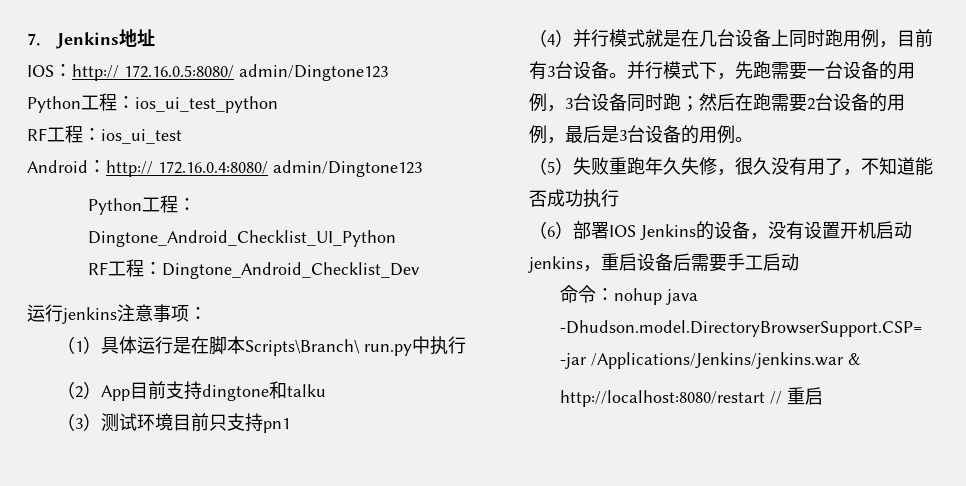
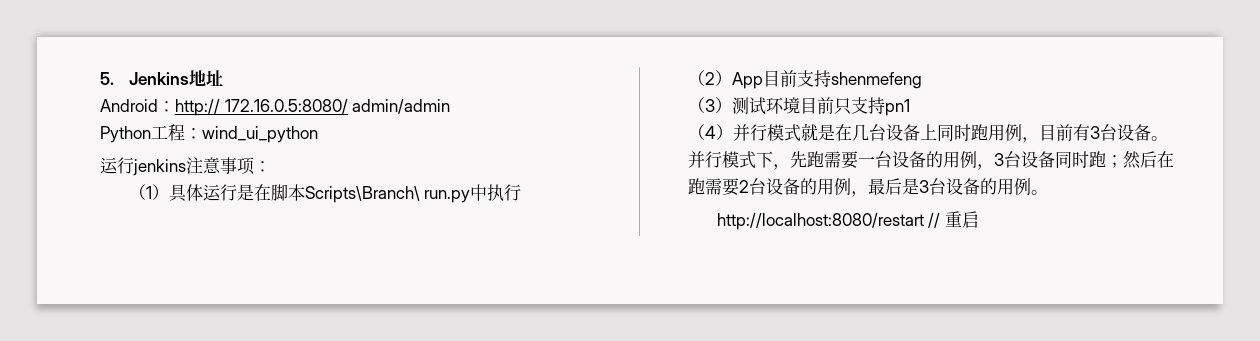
[27,33,40,46] 7. -> [100,72,114,85] 5.
[27,65,54,77] IOS -> [100,99,158,112] Android
[239,64,388,81] [27,93,278,113] [27,125,182,144] [27,160,422,177] [87,195,196,215] [87,230,396,247] [87,259,419,279] admin/Dingtone123 // Python工程：ios_ui_test_python // RF工程：ios_ui_test // Android：http:// 172.16.0.4:8080/ admin/Dingtone123 // Python工程：Dingtone_Android_Checklist_UI_Python // RF工程：Dingtone_Android_Checklist_Dev -> [352,99,451,114] [100,124,318,143] admin/admin // Python工程：wind_ui_python
[202,381,327,401] dingtone和talku -> [830,72,922,89] shenmefeng
[529,157,934,176] [529,189,620,208] [529,221,913,241] [528,253,800,273] [559,285,698,305] [559,320,922,337] [559,352,861,369] // （5）失败重跑年久失修，很久没有用了，不知道能否成功执行 // （6）部署IOS Jenkins的设备，没有设置开机启动jenkins，重启设备后需要手工启动 // 命令：nohup java -Dhudson.model.DirectoryBrowserSupport.CSP= -jar /Applications/Jenkins/jenkins.war & -> (1048, 192) none

